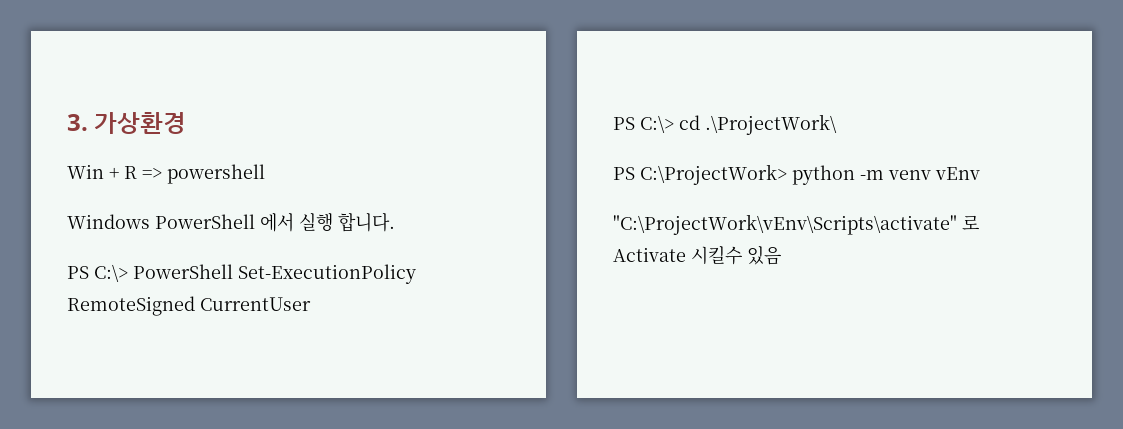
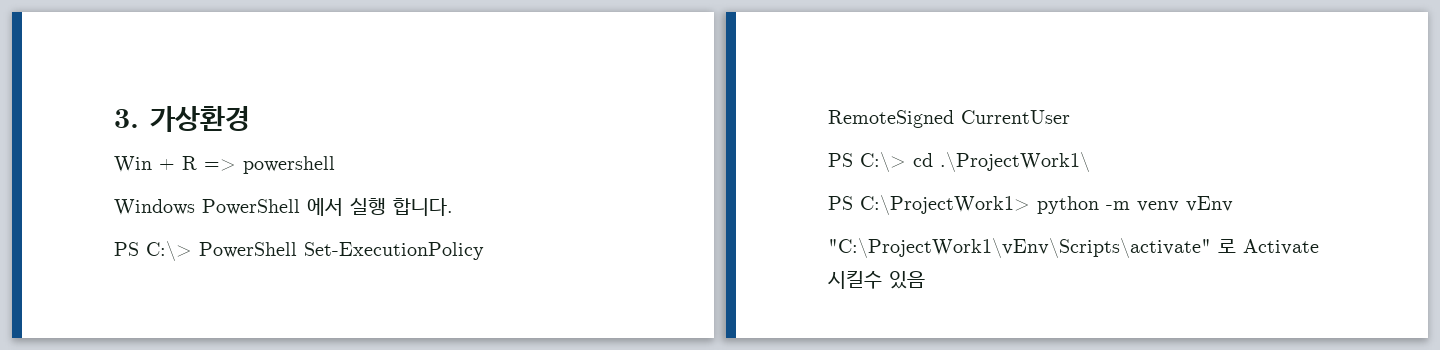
[705,114,837,135] [613,164,787,185] .\ProjectWork\ // PS C:\ProjectWork> -> [940,152,1090,172] [828,195,1030,215] .\ProjectWork1\ // PS C:\ProjectWork1>
[613,214,957,235] "C:\ProjectWork\vEnv\Scripts\activate" -> [828,238,1211,258] "C:\ProjectWork1\vEnv\Scripts\activate"

